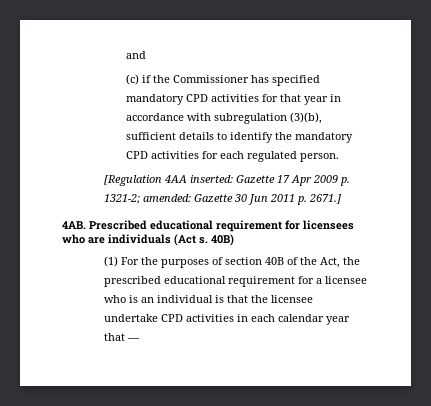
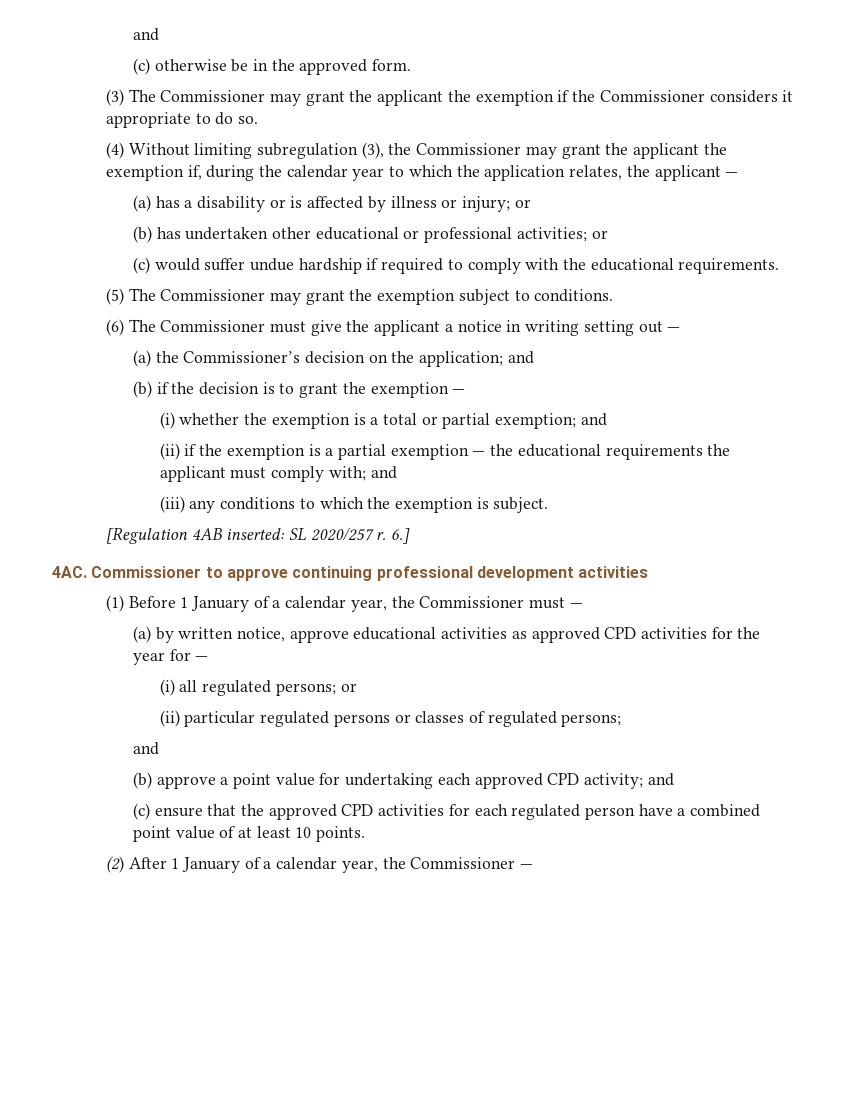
[125,51,146,59] [125,74,320,86] [125,94,341,105] [125,112,322,124] [125,132,353,143] and // (c) if the Commissioner has specified mandatory CPD activities for that year in accordance with subregulation (3)(b), sufficient details to identify the mandatory -> [132,28,159,41] [132,58,412,75] [105,89,794,106] [105,112,259,128] [105,142,727,159] [105,165,739,181] [132,195,531,212] [132,226,608,243] [132,257,780,274] [105,288,614,305] [105,319,681,336] [132,350,534,367] [132,381,466,398] [159,412,607,429] [159,443,731,460] [159,466,397,482] [159,496,549,513] [105,527,411,544] [52,566,649,581] [105,595,583,612] [132,626,761,643] [132,649,209,665] [159,679,357,696] [159,710,622,727] [132,742,159,755] [132,772,674,789] [132,803,337,820] and // (c) otherwise be in the approved form. // (3) The Commissioner may grant the applicant the exemption if the Commissioner considers it appropriate to do so. // (4) Without limiting subregulation (3), the Commissioner may grant the applicant the exemption if, during the calendar year to which the application relates, the applicant — // (a) has a disability or is affected by illness or injury; or // (b) has undertaken other educational or professional activities; or // (c) would suffer undue hardship if required to comply with the educational requirements. // (5) The Commissioner may grant the exemption subject to conditions. // (6) The Commissioner must give the applicant a notice in writing setting out — // (a) the Commissioner’s decision on the application; and // (b) if the decision is to grant the exemption — // (i) whether the exemption is a total or partial exemption; and // (ii) if the exemption is a partial exemption — the educational requirements the applicant must comply with; and // (iii) any conditions to which the exemption is subject. // [Regulation 4AB inserted: SL 2020/257 r. 6.] // 4AC. Commissioner to approve continuing professional development activities // (1) Before 1 January of a calendar year, the Commissioner must — // (a) by written notice, approve educational activities as approved CPD activities for the year for — // (i) all regulated persons; or // (ii) particular regulated persons or classes of regulated persons; // and // (b) approve a point value for undertaking each approved CPD activity; and // (c) ensure that the approved
[299,153,339,162] [104,175,351,186] [104,194,342,205] [62,220,354,232] [62,234,234,246] [104,256,361,268] [104,276,368,287] [104,295,314,303] [104,314,351,325] [104,333,126,341] person. // [Regulation 4AA inserted: Gazette 17 Apr 2009 p. 1321-2; amended: Gazette 30 Jun 2011 p. 2671.] // 4AB. Prescribed educational requirement for licensees who are individuals (Act s. 40B) // (1) For the purposes of section 40B of the Act, the prescribed educational requirement for a licensee who is an individual is that the licensee undertake CPD activities in each calendar year that -> [585,804,761,820] [132,826,366,842] [105,856,516,873] person have a combined point value of at least 10 points. // (2) After 1 January of a calendar year, the Commissioner

